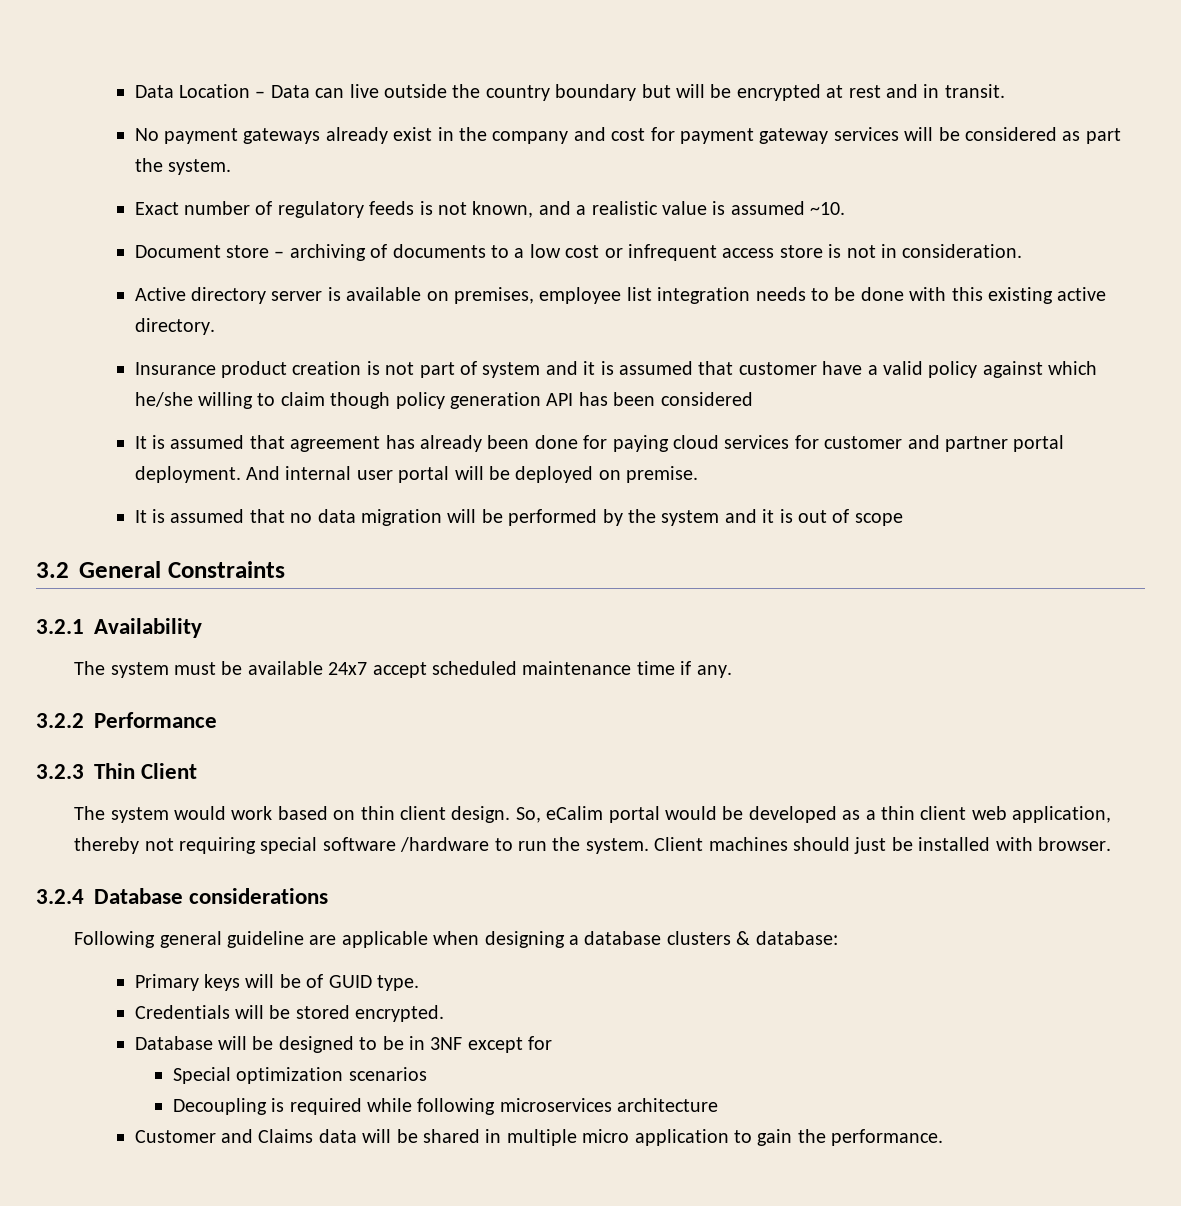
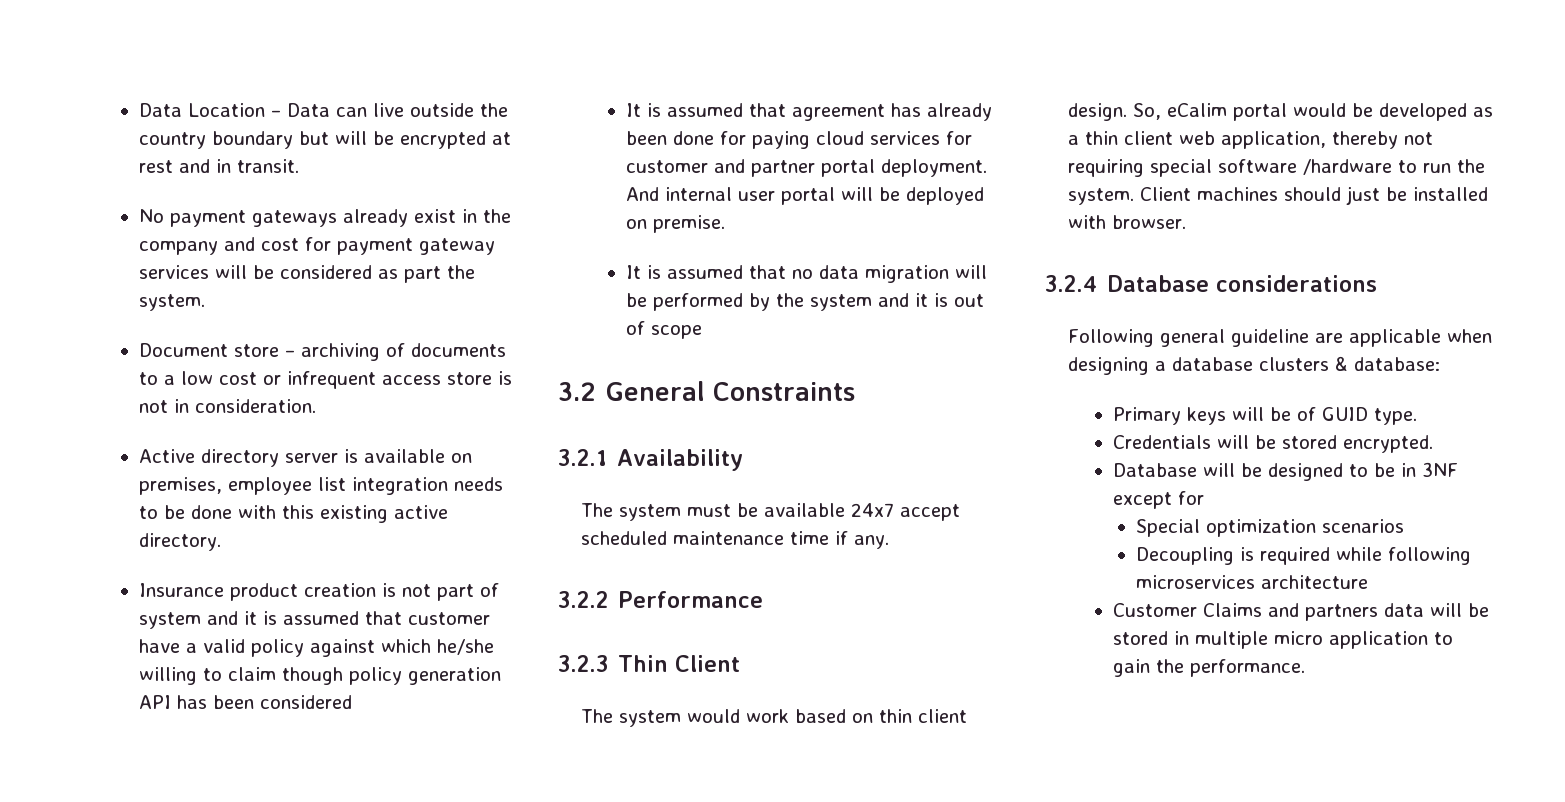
[134,201,846,218] // Exact number of regulatory feeds is not known, and a realistic value is assumed ~10. -> (206, 302) none
[220,1129,314,1143] and Claims -> [1203,603,1379,621] Claims and partners
[422,1129,480,1143] shared -> [1113,631,1169,645] stored

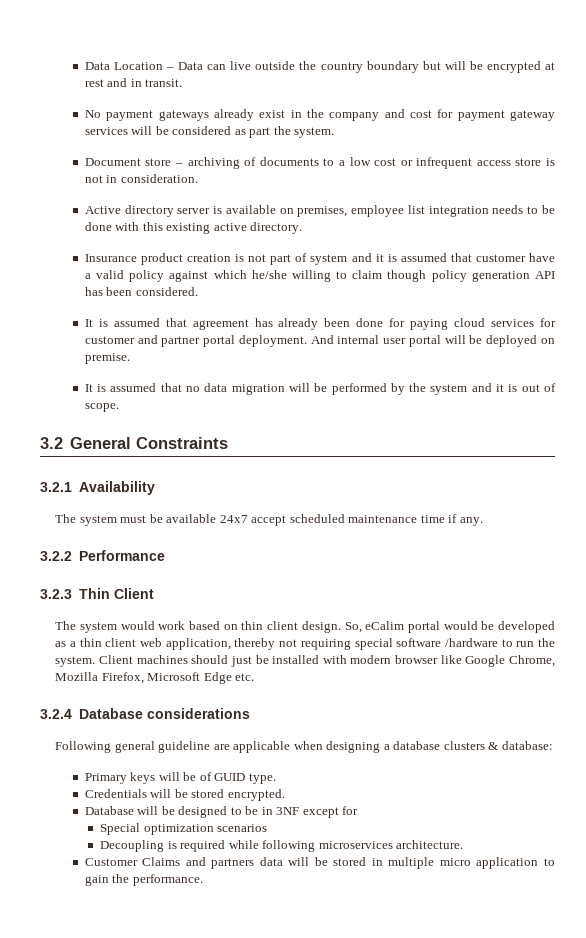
[260,695,353,709] considered -> [135,287,198,296] considered.
[651,325,703,339] scope -> [84,403,119,412] scope.
[1111,215,1186,229] browser. -> [350,655,555,667] [55,672,255,684] modern browser like Google Chrome, Mozilla Firefox, Microsoft Edge etc.
[1261,575,1369,589] architecture -> [396,840,464,849] architecture.

